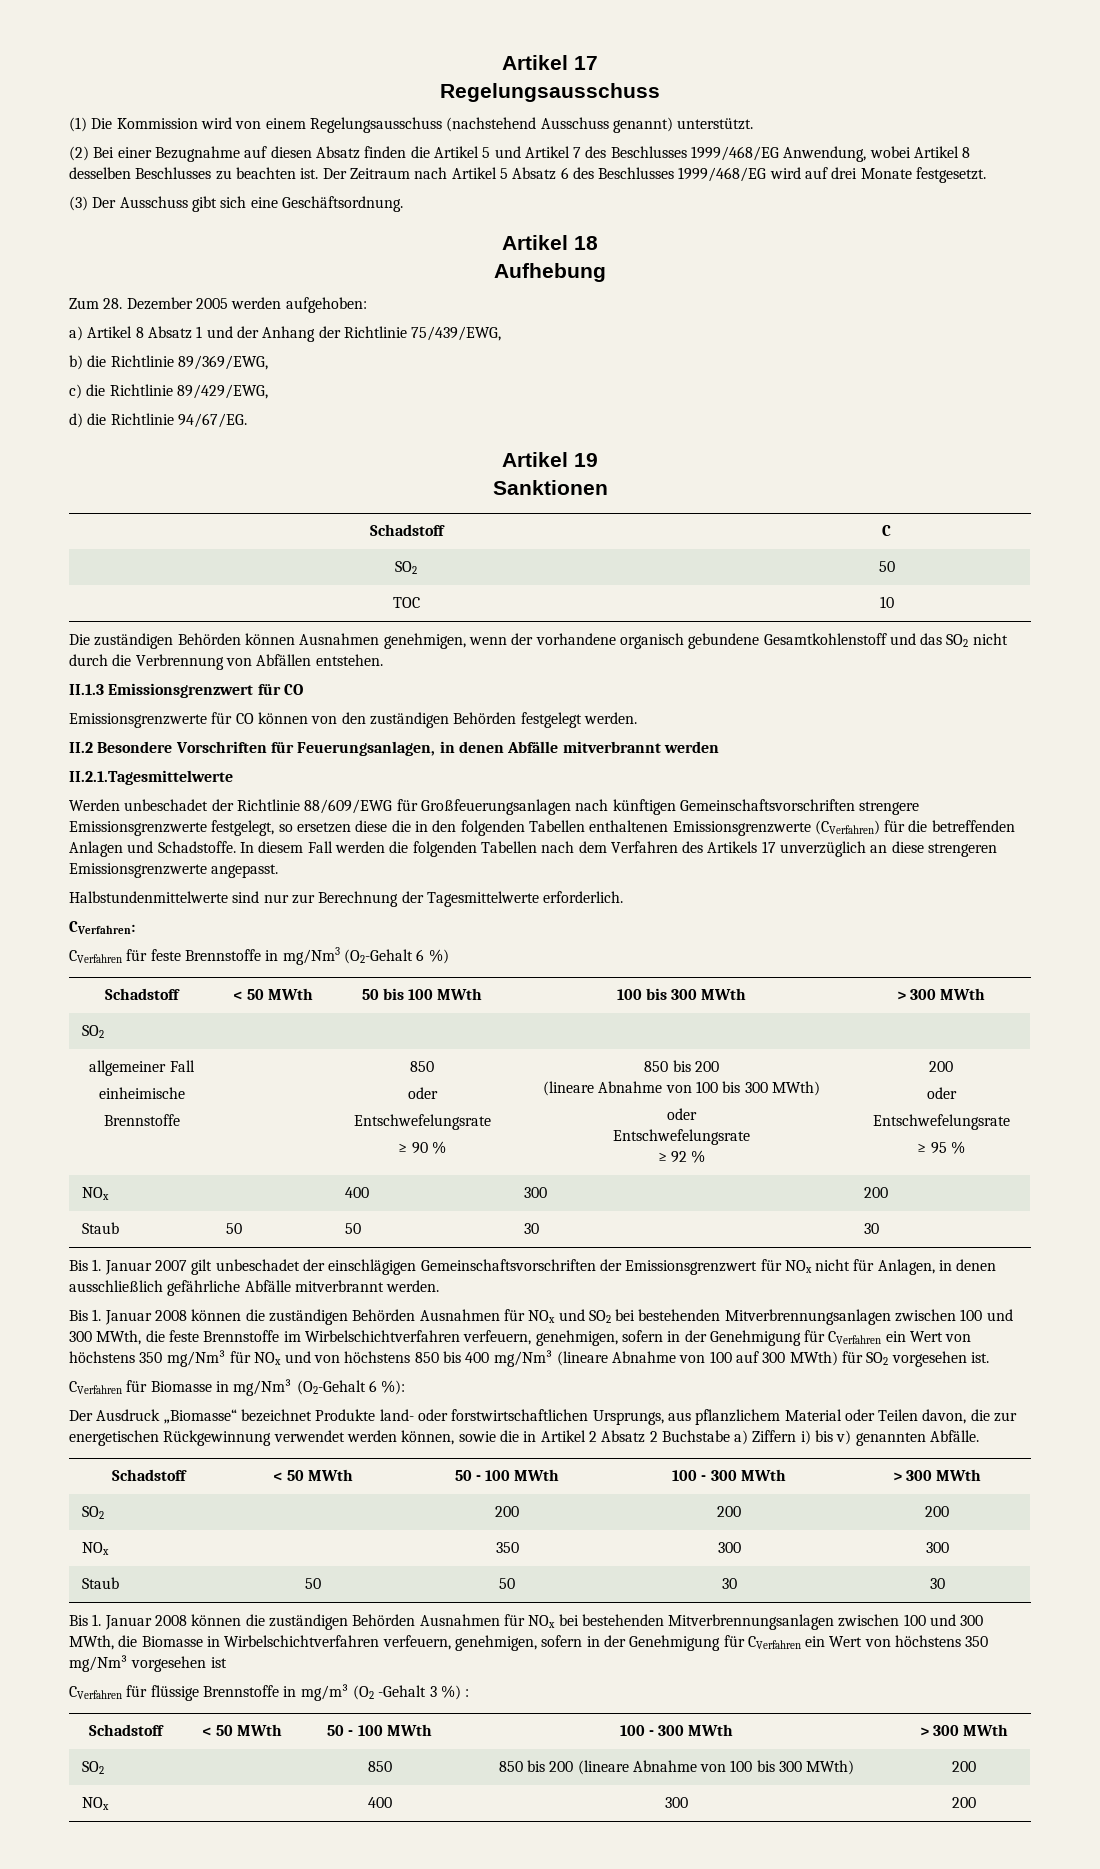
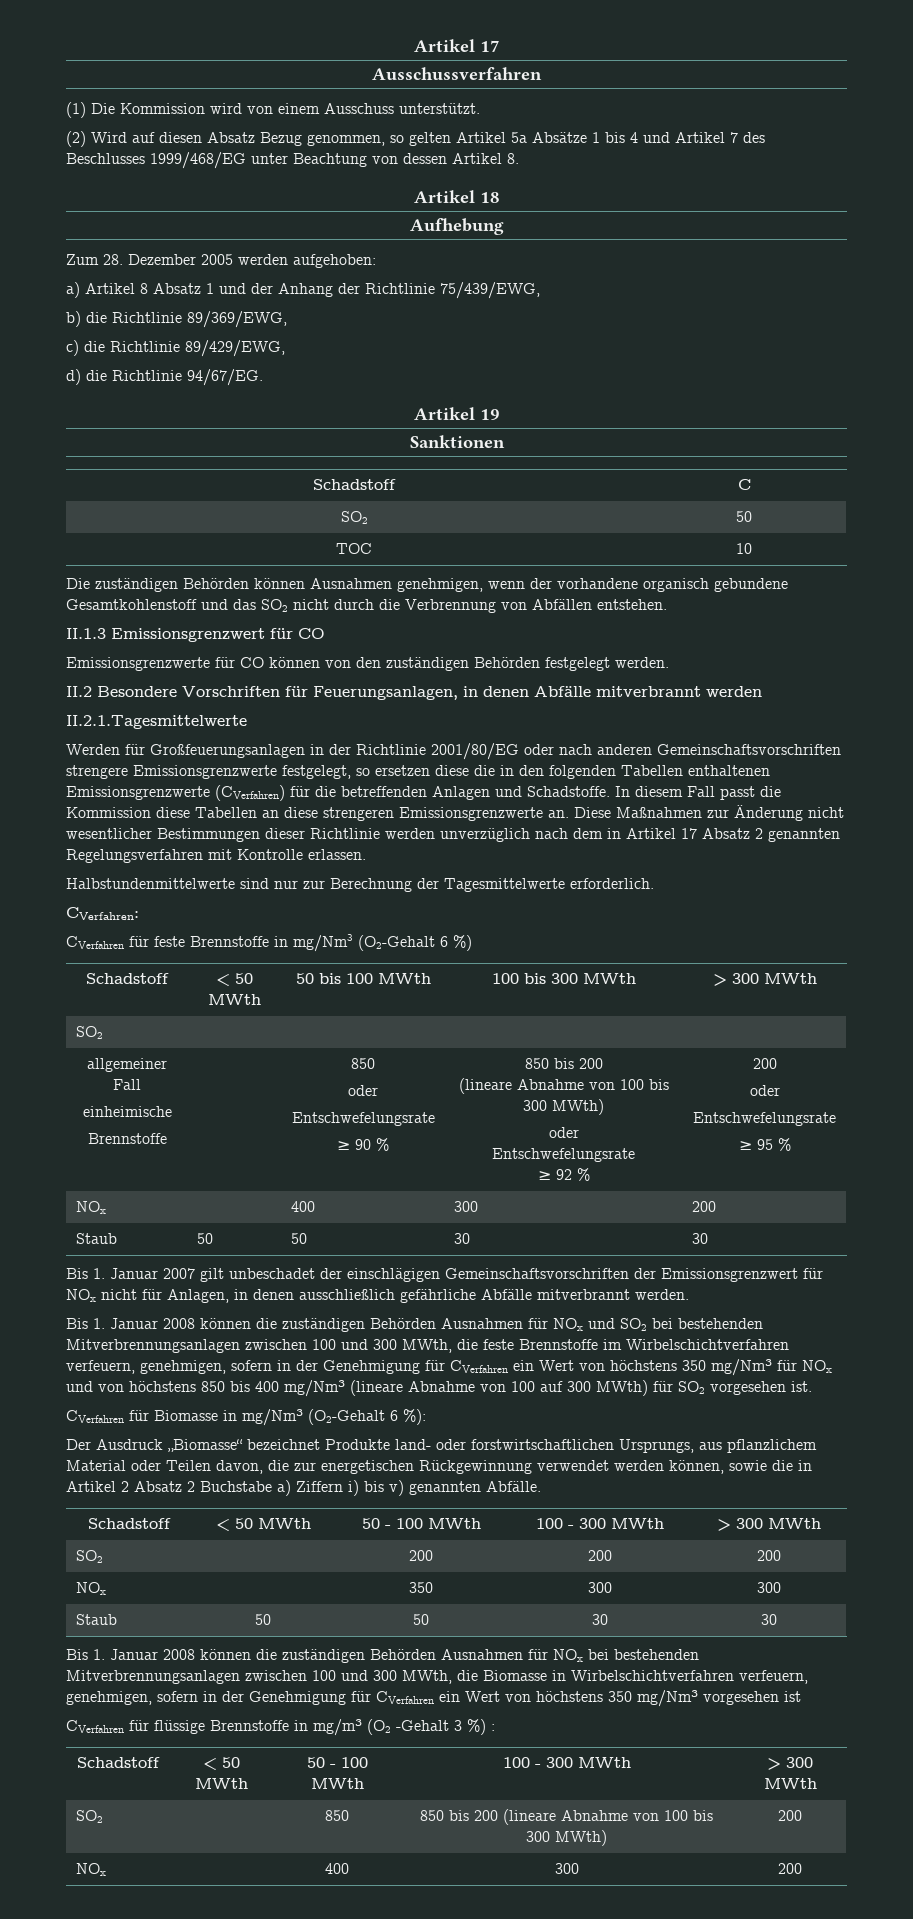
[440,83,660,102] Regelungsausschuss -> [372,67,542,81] Ausschussverfahren
[309,117,754,133] [69,146,491,162] Regelungsausschuss (nachstehend Ausschuss genannt) unterstützt. // (2) Bei einer Bezugnahme auf diesen Absatz finden die Artikel 5 -> [324,103,480,114] [66,131,638,147] Ausschuss unterstützt. // (2) Wird auf diesen Absatz Bezug genommen, so gelten Artikel 5a Absätze 1 bis 4
[783,146,971,162] [69,167,987,183] [69,196,403,212] Anwendung, wobei Artikel 8 desselben Beschlusses zu beachten ist. Der Zeitraum nach Artikel 5 Absatz 6 des Beschlusses 1999/468/EG wird auf drei Monate festgesetzt. // (3) Der Ausschuss gibt sich eine Geschäftsordnung. -> [251,153,519,167] unter Beachtung von dessen Artikel 8.
[124,799,676,815] unbeschadet der Richtlinie 88/609/EWG für Großfeuerungsanlagen nach künftigen -> [125,743,652,760] für Großfeuerungsanlagen in der Richtlinie 2001/80/EG oder nach anderen
[334,841,998,857] [69,863,279,878] werden die folgenden Tabellen nach dem Verfahren des Artikels 17 unverzüglich an diese strengeren Emissionsgrenzwerte angepasst. -> [720,786,781,800] [66,805,844,821] [66,828,840,842] [66,849,366,863] passt die Kommission diese Tabellen an diese strengeren Emissionsgrenzwerte an. Diese Maßnahmen zur Änderung nicht wesentlicher Bestimmungen dieser Richtlinie werden unverzüglich nach dem in Artikel 17 Absatz 2 genannten Regelungsverfahren mit Kontrolle erlassen.

